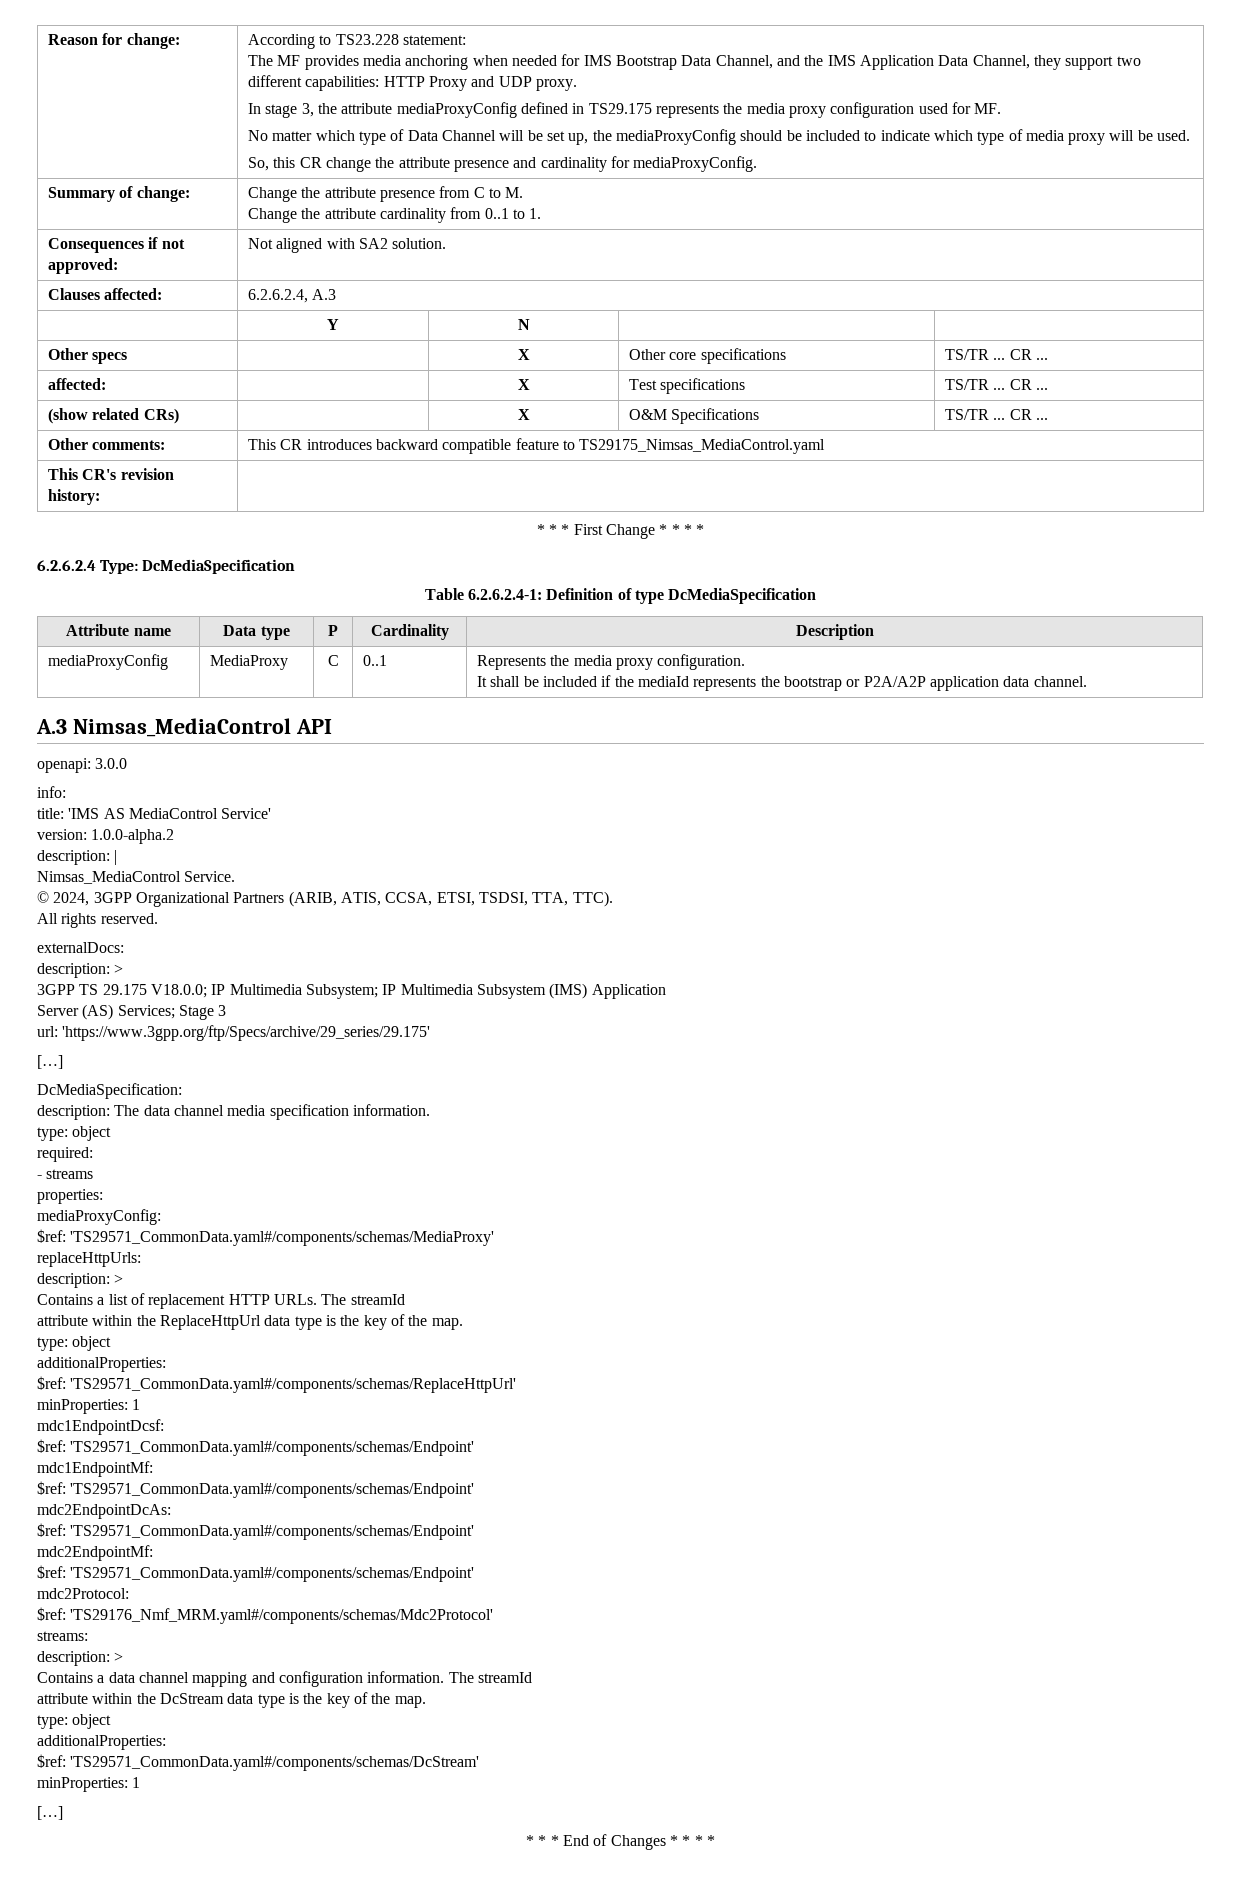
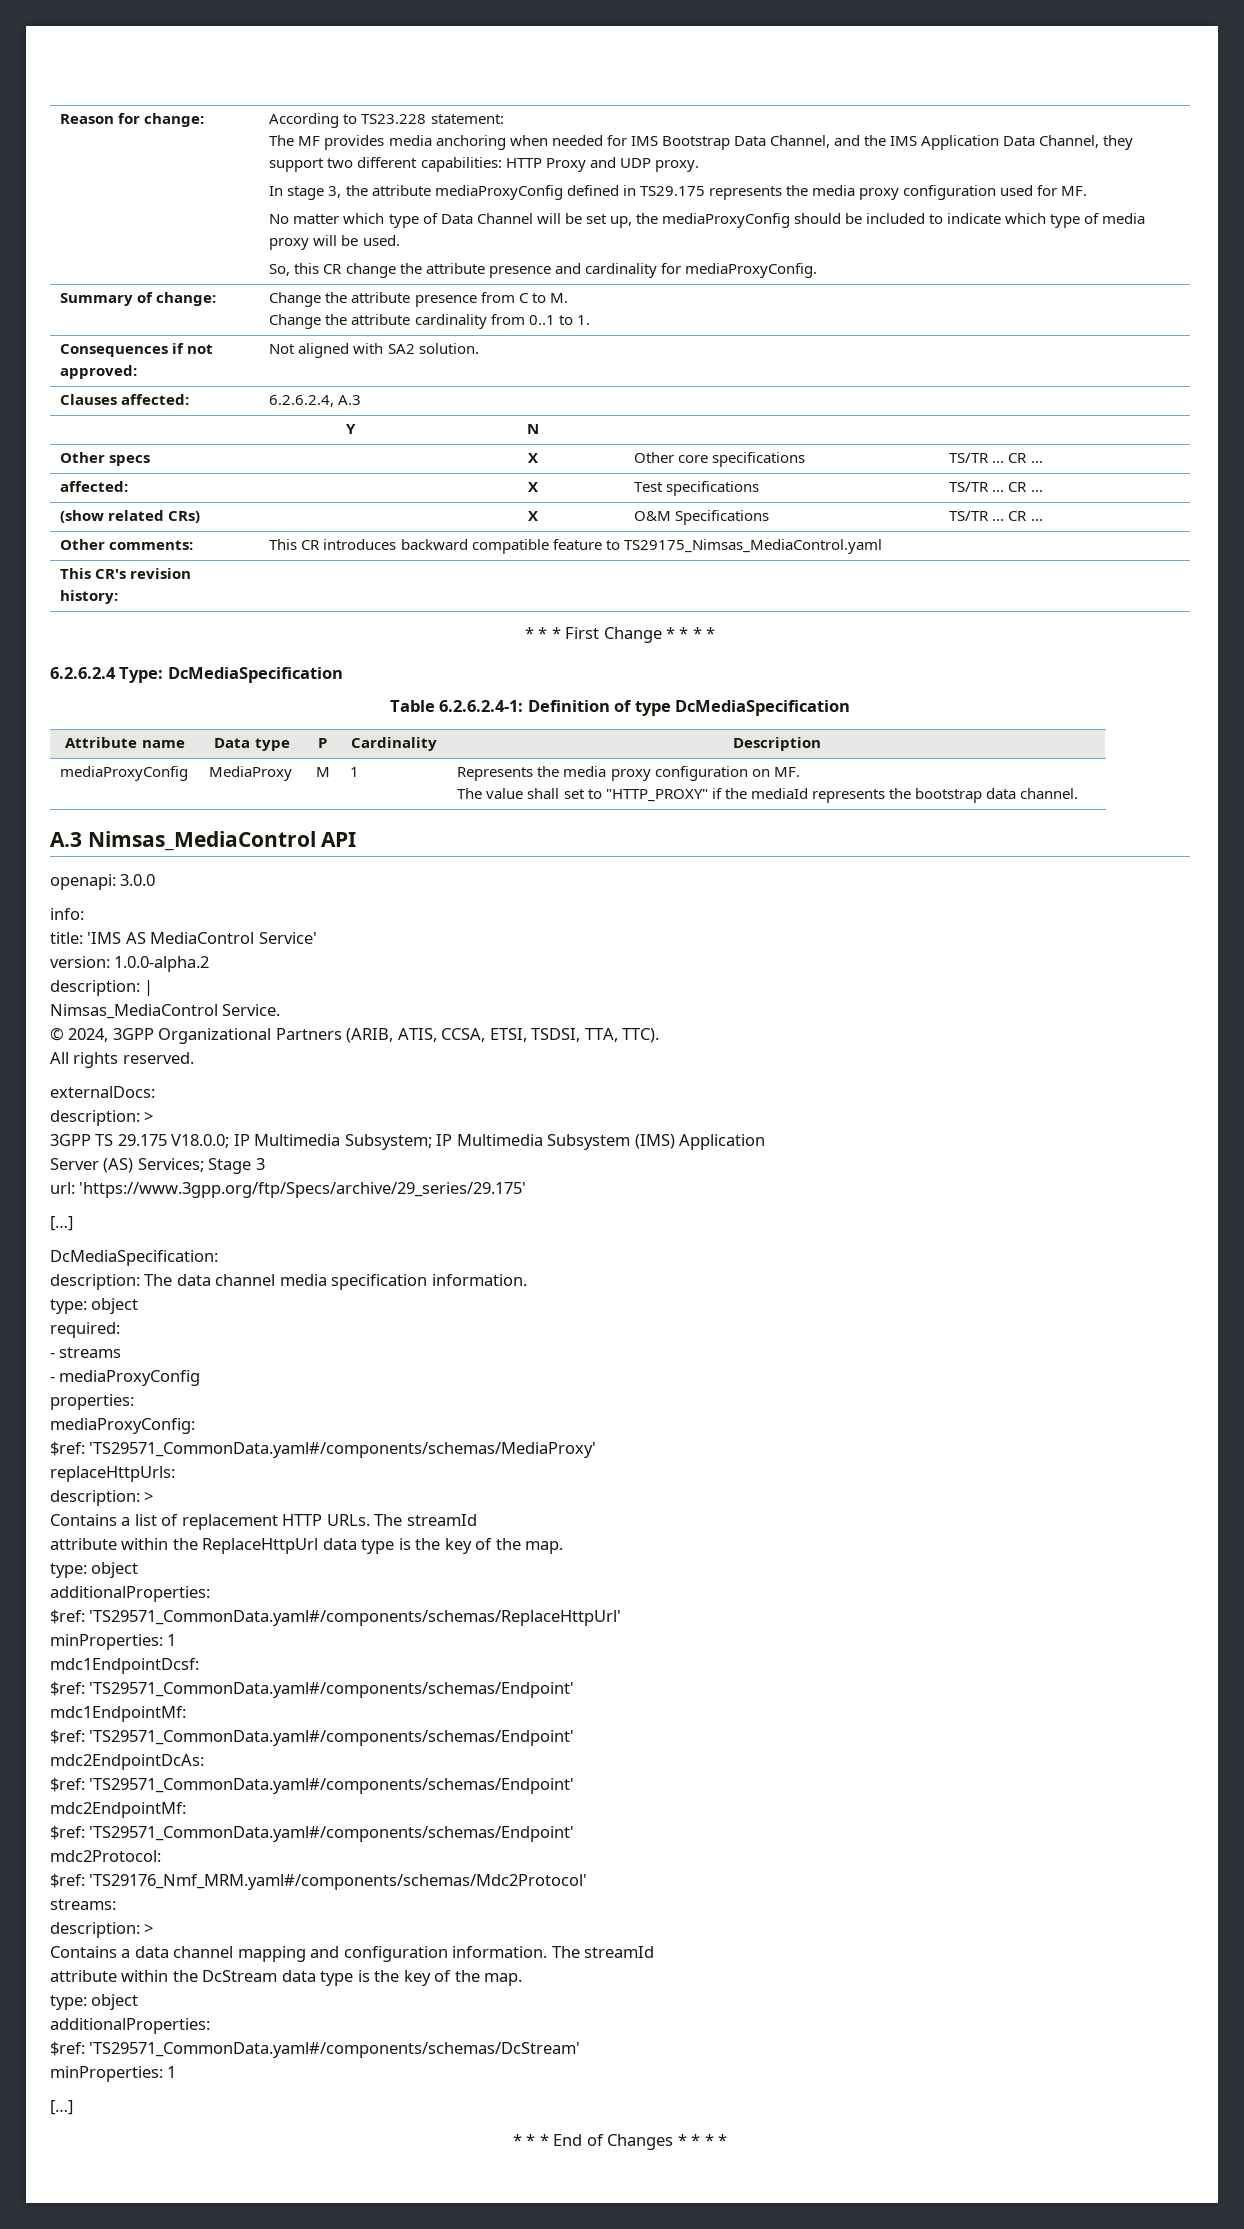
[327,655,339,666] [363,655,388,666] C | 0..1 -> [315,767,330,777] [350,767,360,777] M | 1
[657,654,746,670] [477,676,598,687] configuration. // It shall be included -> [654,766,800,781] [457,788,708,802] configuration on MF. // The value shall set to "HTTP_PROXY"
[846,676,999,691] or P2A/A2P application -> (982, 795) none
(94, 1174) none -> [50,1370,201,1386] // - mediaProxyConfig

